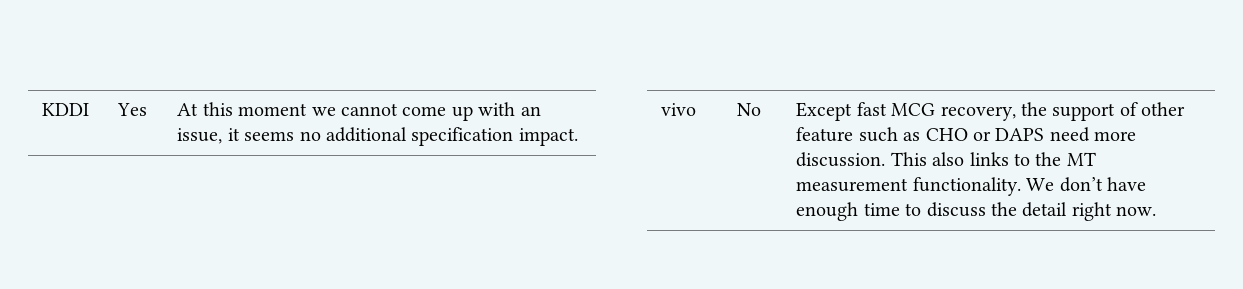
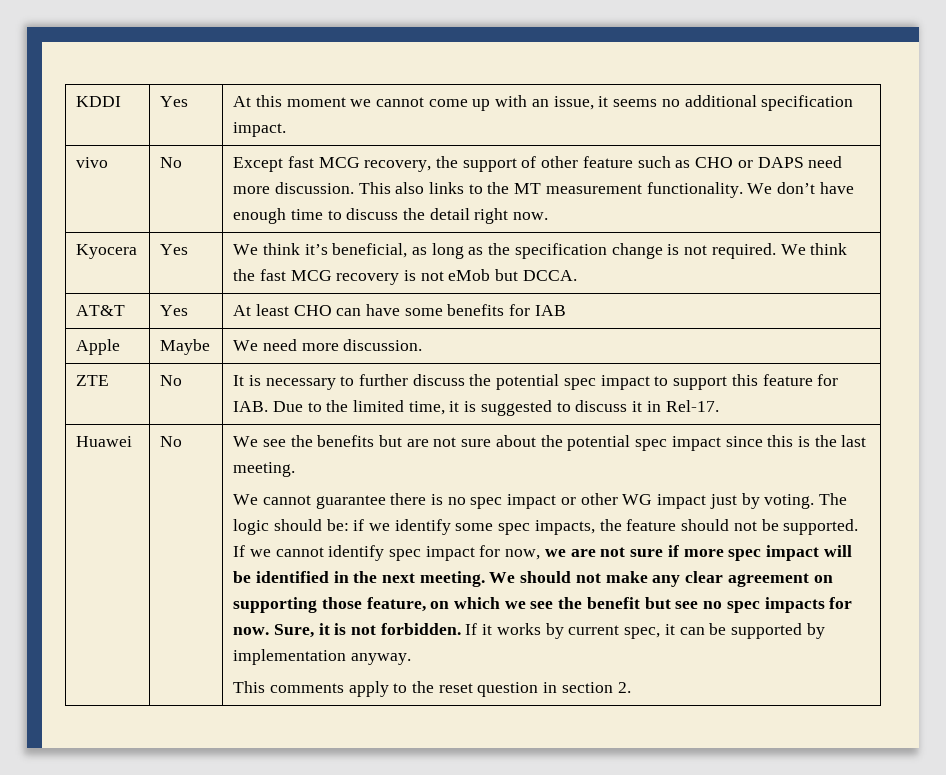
(1157, 211) none -> [76,244,138,259] [160,244,189,255] [233,243,848,259] [233,269,577,285] [76,305,126,316] [160,305,189,316] [233,304,566,316] [76,339,121,355] [160,339,211,355] [233,339,423,351] [76,375,110,386] [160,375,183,386] [233,374,839,390] [233,400,719,416] [76,436,133,447] [160,436,183,447] [233,435,867,451] [233,462,296,477] [233,493,848,509] [233,519,859,535] [233,545,852,561] [233,571,833,587] [233,597,853,613] [233,623,825,639] [233,649,411,665] [233,681,631,697] // Kyocera | Yes | We think it’s beneficial, as long as the specification change is not required. We think the fast MCG recovery is not eMob but DCCA. // AT&T | Yes | At least CHO can have some benefits for IAB // Apple | Maybe | We need more discussion. // ZTE | No | It is necessary to further discuss the potential spec impact to support this feature for IAB. Due to the limited time, it is suggested to discuss it in Rel-17. // Huawei | No | We see the benefits but are not sure about the potential spec impact since this is the last meeting. // We cannot guarantee there is no spec impact or other WG impact just by voting. The logic should be: if we identify some spec impacts, the feature should not be supported. If we cannot identify spec impact for now, we are not sure if more spec impact will be identified in the next meeting. We should not make any clear agreement on supporting those feature, on which we see the benefit but see no spec impacts for now. Sure, it is not forbidden. If it works by current spec, it can be supported by implementation anyway. // This comments apply to the reset question in section 2.

